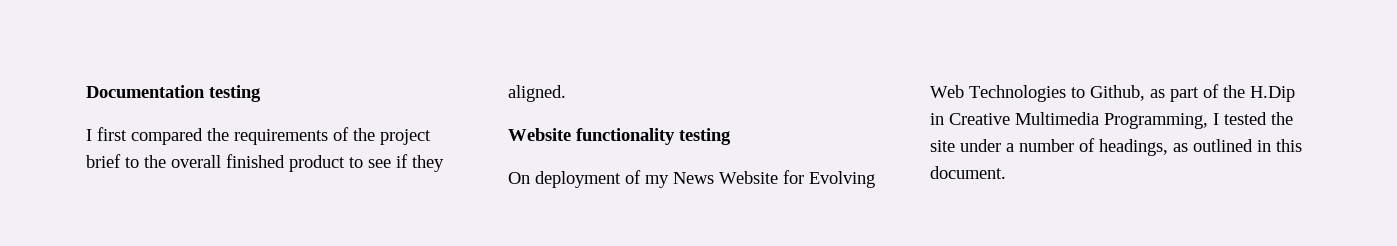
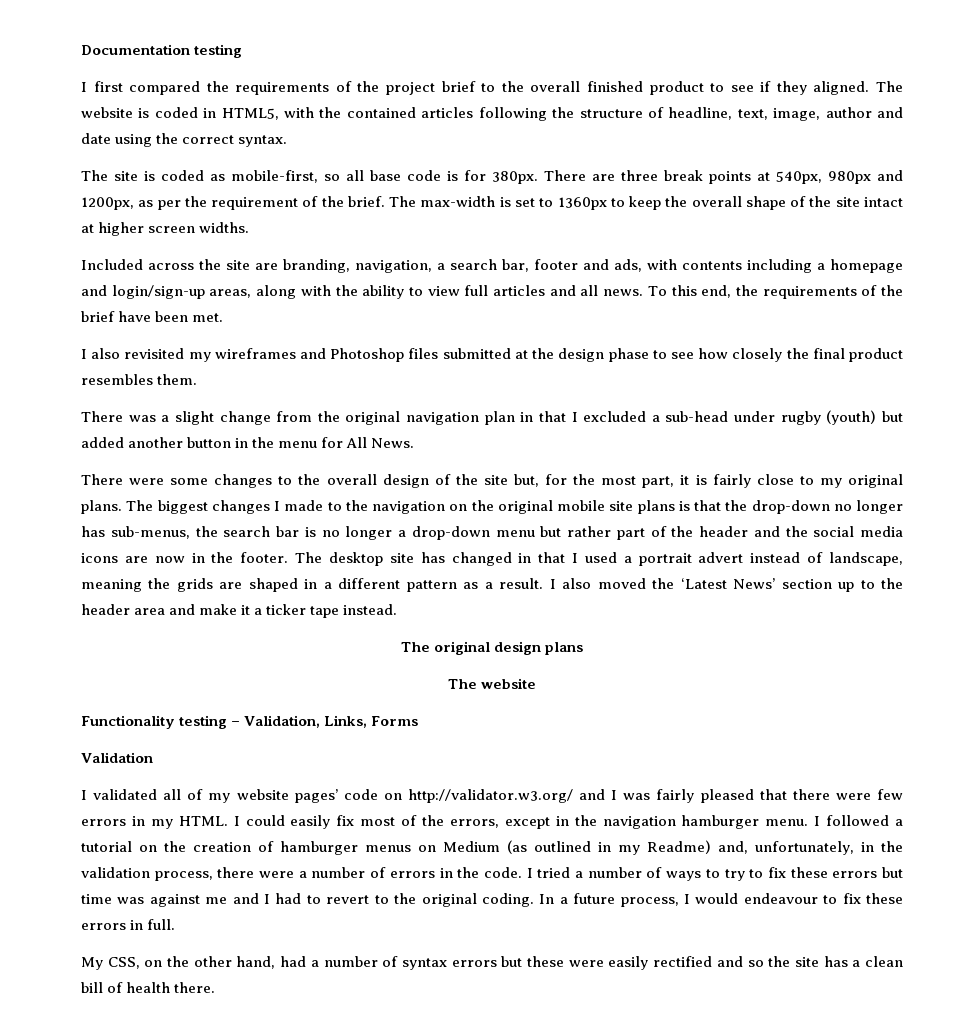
[508,128,731,145] [508,170,875,188] [930,84,1295,102] [930,112,1293,129] [930,138,1302,156] [930,166,1006,179] // Website functionality testing // On deployment of my News Website for Evolving Web Technologies to Github, as part of the H.Dip in Creative Multimedia Programming, I tested the site under a number of headings, as outlined in this document. -> [875,81,903,92] [81,107,903,121] [81,133,288,147] [81,170,903,184] [81,196,903,210] [81,222,250,236] [81,259,903,273] [81,285,903,299] [81,311,224,322] [81,348,904,362] [81,374,198,385] [81,410,904,425] [81,437,415,448] [81,474,904,488] [81,500,903,514] [81,526,903,540] [81,552,904,566] [81,578,904,592] [81,604,398,618] [400,641,584,655] [447,678,537,689] [81,715,419,729] [81,752,153,763] [81,789,903,803] [81,815,903,829] [81,840,903,855] [81,867,903,881] [81,893,903,907] [81,919,176,930] [81,956,903,970] [81,982,216,993] The website is coded in HTML5, with the contained articles following the structure of headline, text, image, author and date using the correct syntax. // The site is coded as mobile-first, so all base code is for 380px. There are three break points at 540px, 980px and 1200px, as per the requirement of the brief. The max-width is set to 1360px to keep the overall shape of the site intact at higher screen widths. // Included across the site are branding, navigation, a search bar, footer and ads, with contents including a homepage and login/sign-up areas, along with the ability to view full articles and all news. To this end, the requirements of the brief have been met. // I also revisited my wireframes and Photoshop files submitted at the design phase to see how closely the final product resembles them. // There was a slight change from the original navigation plan in that I excluded a sub-head under rugby (youth) but added another button in the menu for All News. // There were some changes to the overall design of the site but, for the most part, it is fairly close to my original plans. The biggest changes I made to the navigation on the original mobile site plans is that the drop-down no longer has sub-menus, the search bar is no longer a drop-down menu but rather part of the header and the social media icons are now in the footer. The desktop site has changed in that I used a portrait advert instead of landscape, meaning the grids are shaped in a different pattern as a result. I also moved the ‘Latest News’ section up to the header area and make it a ticker tape instead. // The original design plans // The website // Functionality testing – Validation, Links, Forms // Validation // I validated all of my website pages’ code on http://validator.w3.org/ and I was fairly pleased that there were few errors in my HTML. I could easily fix most of the errors, except in the navigation hamburger menu. I followed a tutorial on the creation of hamburger menus on Medium (as outlined in my Readme) and, unfortunately, in the validation process, there were a number of errors in the code. I tried a number of ways to try to fix these errors but time was against me and I had to revert to the original coding. In a future process, I would endeavour to fix these errors in full. // My CSS, on the other hand, had a number of syntax errors but these were easily rectified and so the site has a clean bill of health there.

